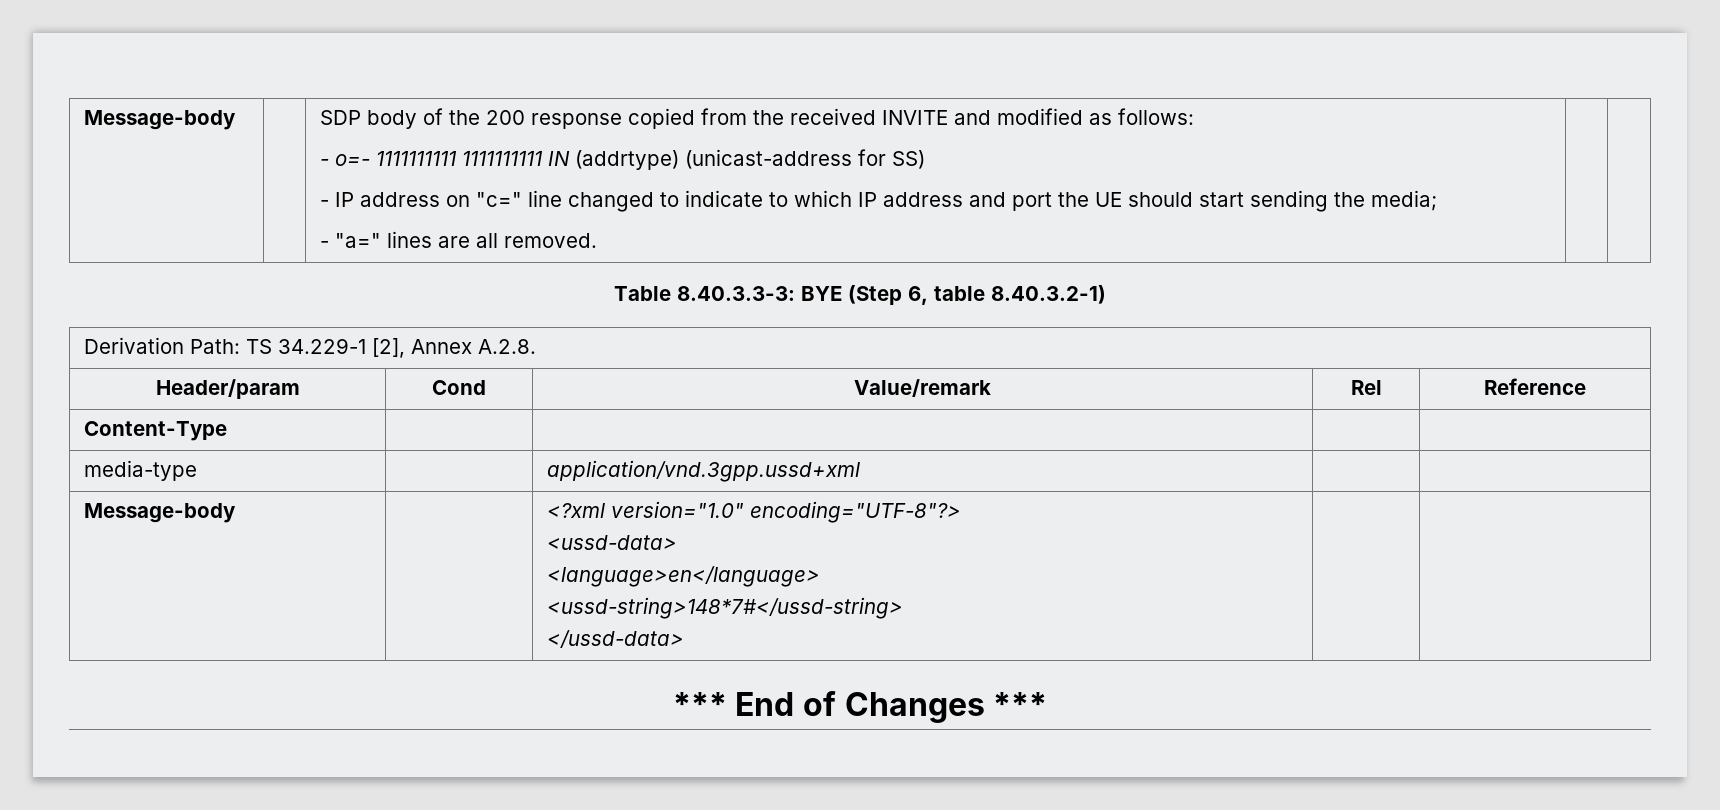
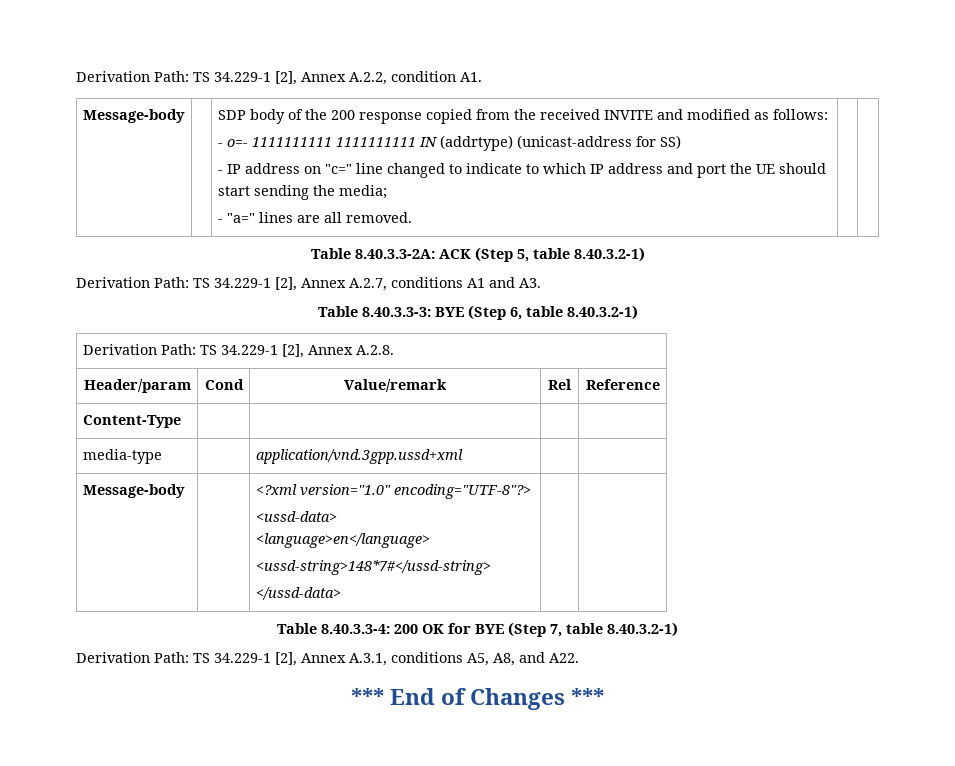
(83, 120) none -> [76,71,482,85] Derivation Path: TS 34.229-1 [2], Annex A.2.2, condition A1. //
(597, 240) none -> [310,247,645,262] [76,277,541,291] // Table 8.40.3.3-2A: ACK (Step 5, table 8.40.3.2-1) // Derivation Path: TS 34.229-1 [2], Annex A.2.7, conditions A1 and A3.
(684, 639) none -> [277,622,678,637] [76,652,579,666] // Table 8.40.3.3-4: 200 OK for BYE (Step 7, table 8.40.3.2-1) // Derivation Path: TS 34.229-1 [2], Annex A.3.1, conditions A5, A8, and A22.

